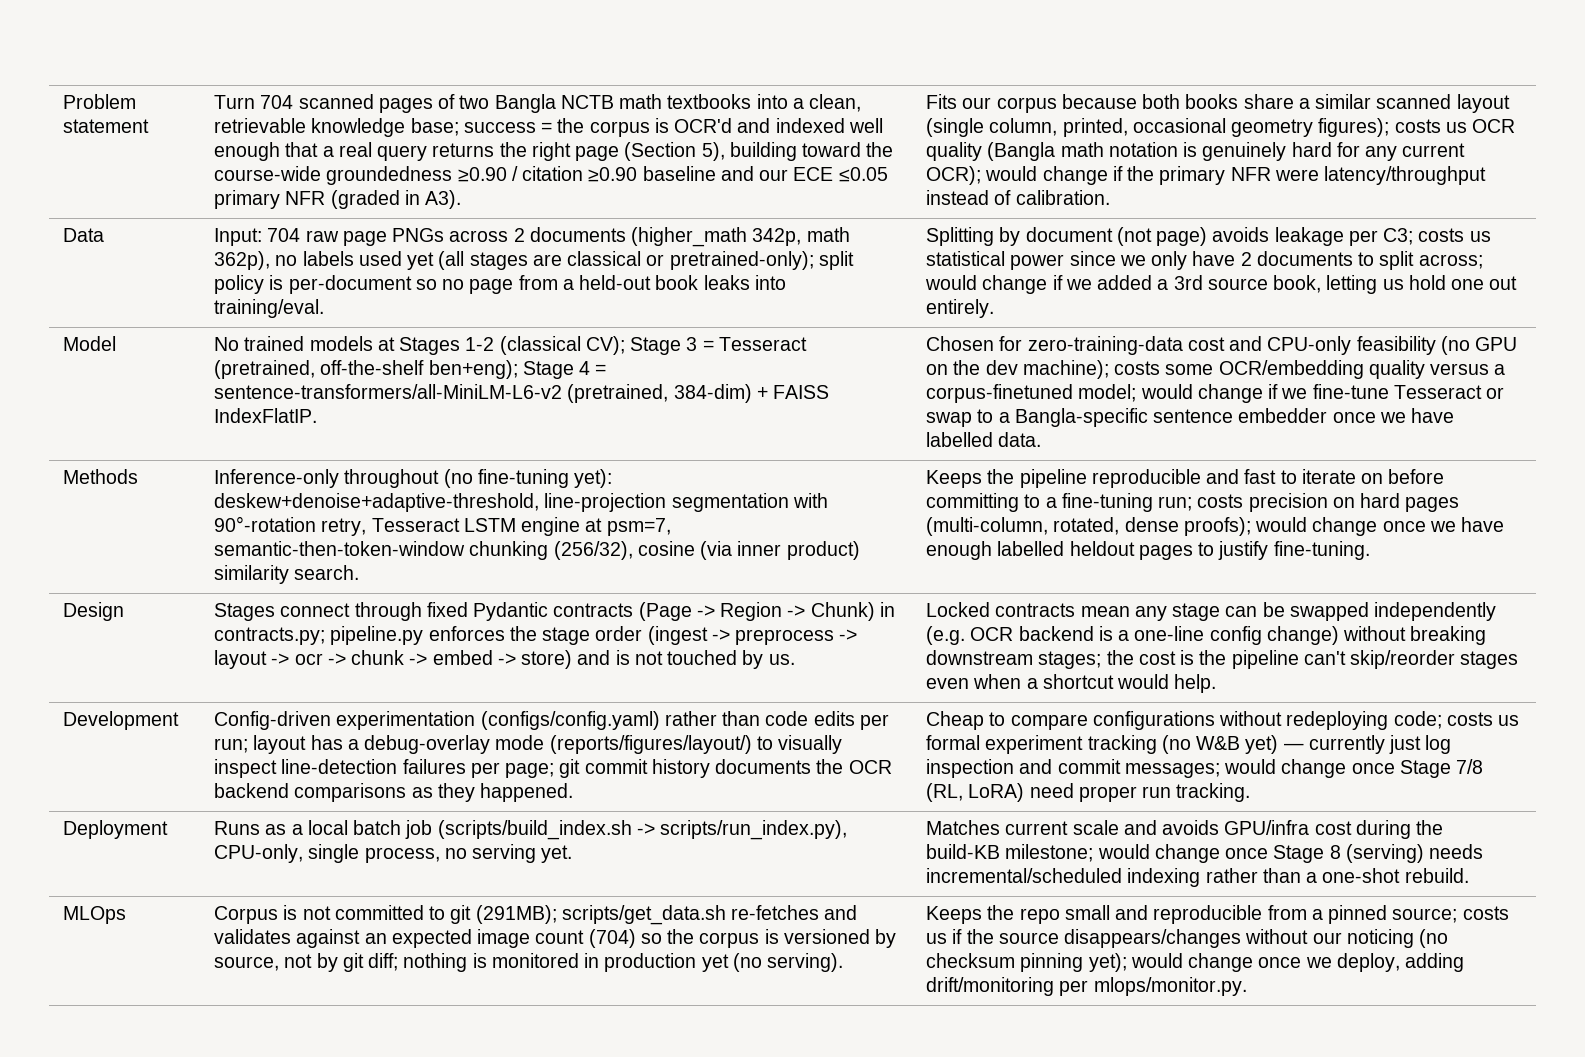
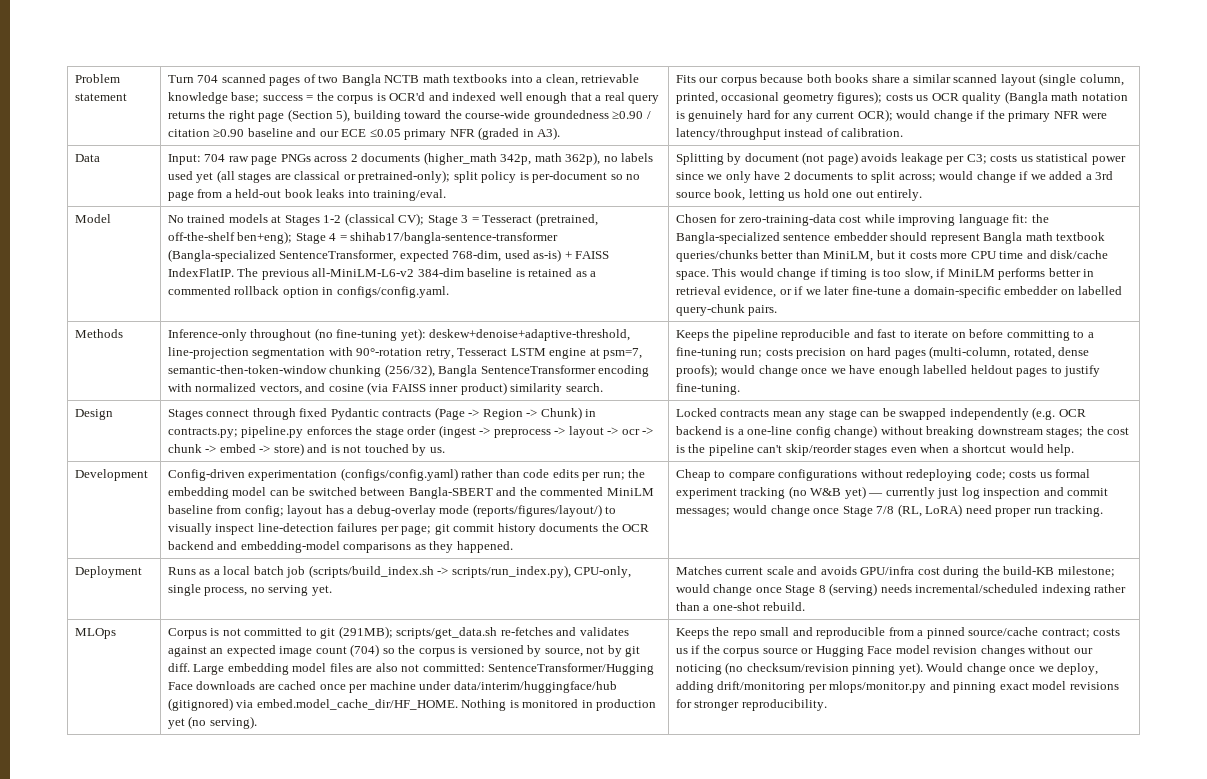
[213,384,830,403] [213,408,317,423] [925,336,1518,355] [925,360,1506,379] [925,384,1505,403] [925,408,1455,427] [925,432,1042,447] sentence-transformers/all-MiniLM-L6-v2 (pretrained, 384-dim) + FAISS IndexFlatIP. | Chosen for zero-training-data cost and CPU-only feasibility (no GPU on the dev machine); costs some OCR/embedding quality versus a corpus-finetuned model; would change if we fine-tune Tesseract or swap to a Bangla-specific sentence embedder once we have labelled data. -> [350,232,559,244] [167,249,610,262] [167,268,597,280] [167,286,449,298] [675,214,1049,226] [675,232,1106,244] [675,250,1109,262] [675,268,1095,280] [675,286,1123,298] [675,304,778,316] shihab17/bangla-sentence-transformer (Bangla-specialized SentenceTransformer, expected 768-dim, used as-is) + FAISS IndexFlatIP. The previous all-MiniLM-L6-v2 384-dim baseline is retained as a commented rollback option in configs/config.yaml. | Chosen for zero-training-data cost while improving language fit: the Bangla-specialized sentence embedder should represent Bangla math textbook queries/chunks better than MiniLM, but it costs more CPU time and disk/cache space. This would change if timing is too slow, if MiniLM performs better in retrieval evidence, or if we later fine-tune a domain-specific embedder on labelled query-chunk pairs.
(633, 550) none -> [438,365,650,377] [167,383,326,395] Bangla SentenceTransformer encoding with normalized vectors, and
(733, 550) none -> [391,384,426,392] FAISS
(248, 745) none -> [628,469,646,478] [167,487,654,499] [167,505,284,517] the embedding model can be switched between Bangla-SBERT and the commented MiniLM baseline from config;
(289, 790) none -> [217,541,340,553] and embedding-model
[368,953,468,972] diff; nothing -> [167,663,655,675] [167,681,617,693] [167,698,507,711] diff. Large embedding model files are also not committed: SentenceTransformer/Hugging Face downloads are cached once per machine under data/interim/huggingface/hub (gitignored) via embed.model_cache_dir/HF_HOME. Nothing
[1392,908,1458,923] source; -> [968,627,1090,638] source/cache contract;
[998,929,1449,948] [925,953,1183,972] source disappears/changes without our noticing (no checksum pinning yet); would -> [723,645,1093,657] [675,662,964,675] corpus source or Hugging Face model revision changes without our noticing (no checksum/revision pinning yet). Would
[1093,977,1247,996] mlops/monitor.py. -> [829,681,1119,693] [675,699,827,711] mlops/monitor.py and pinning exact model revisions for stronger reproducibility.

